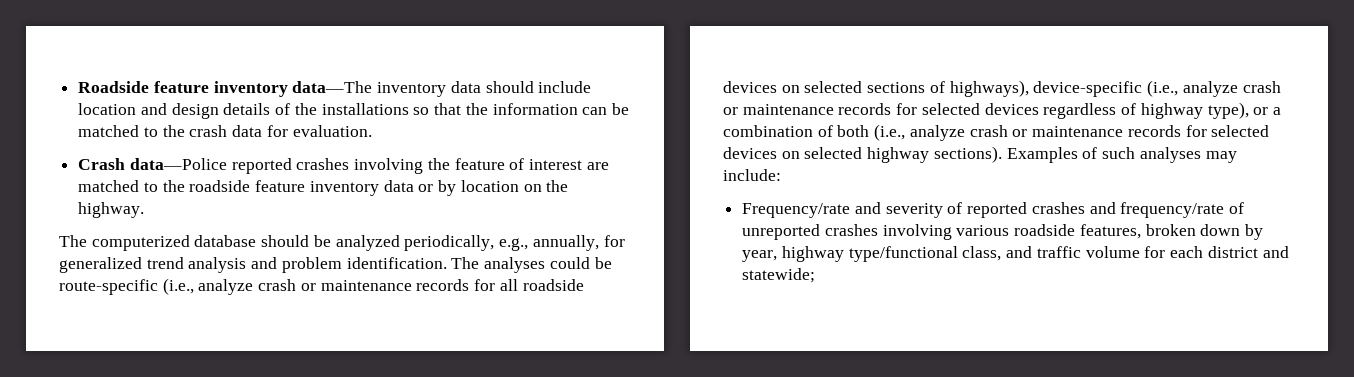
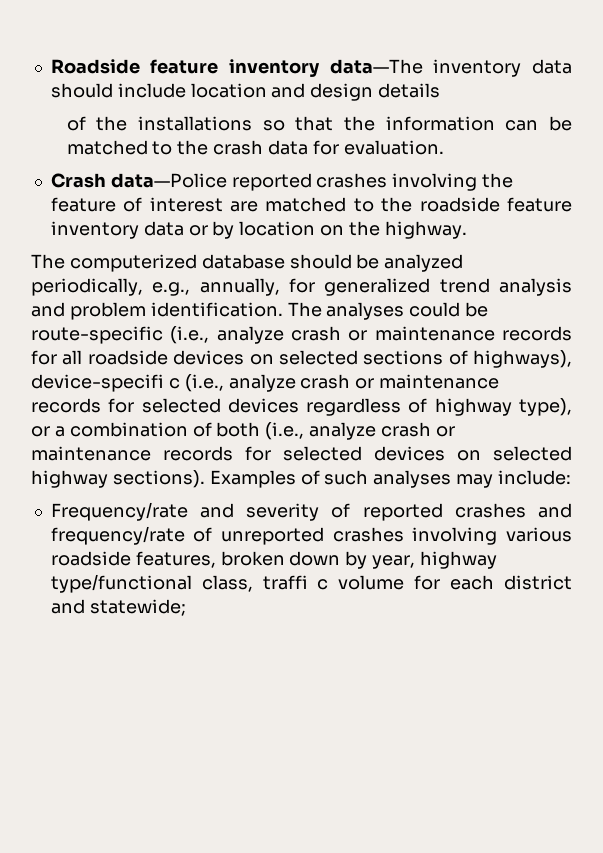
(271, 109) none -> (441, 90) //
[1033,81,1143,97] device-specific -> [31,374,180,392] device-specifi c
[1006,246,1081,258] and traffic -> [262,575,329,590] traffi c

